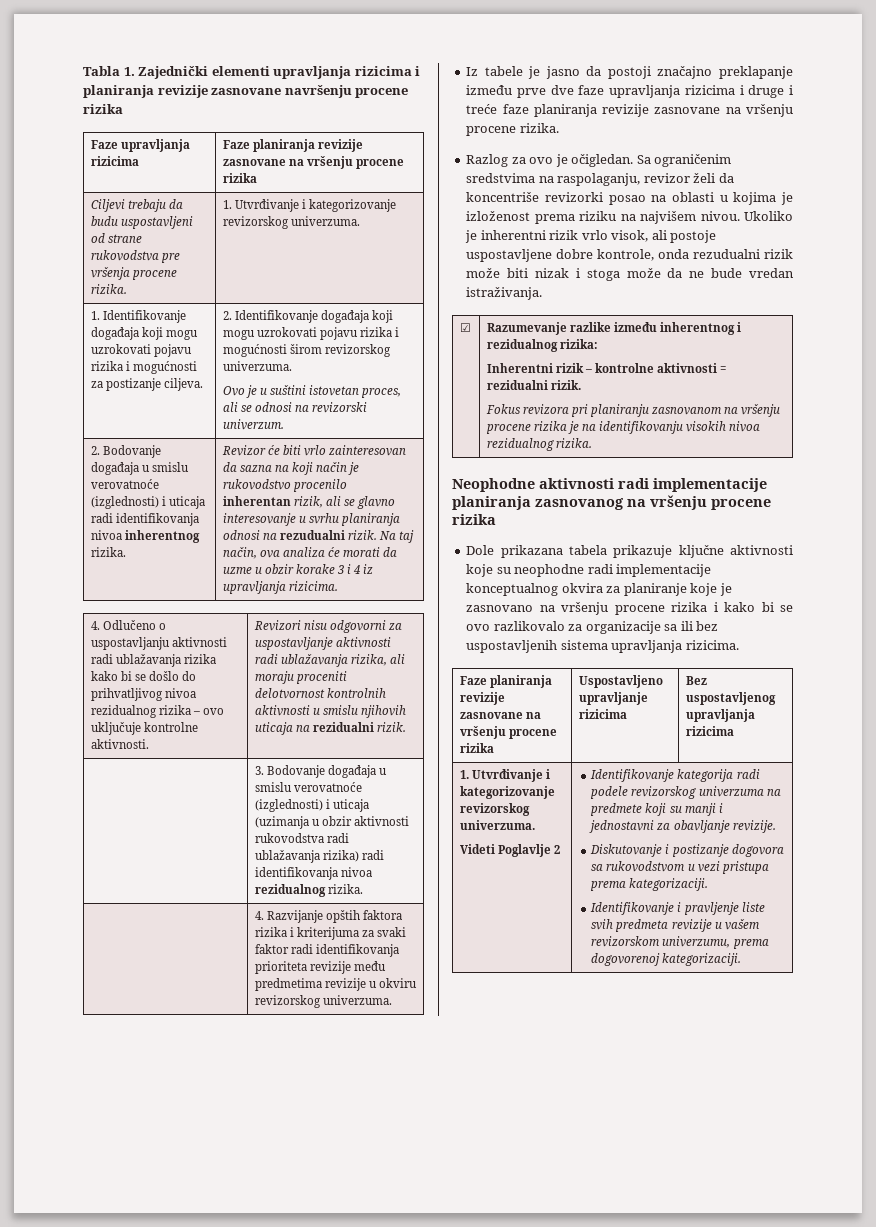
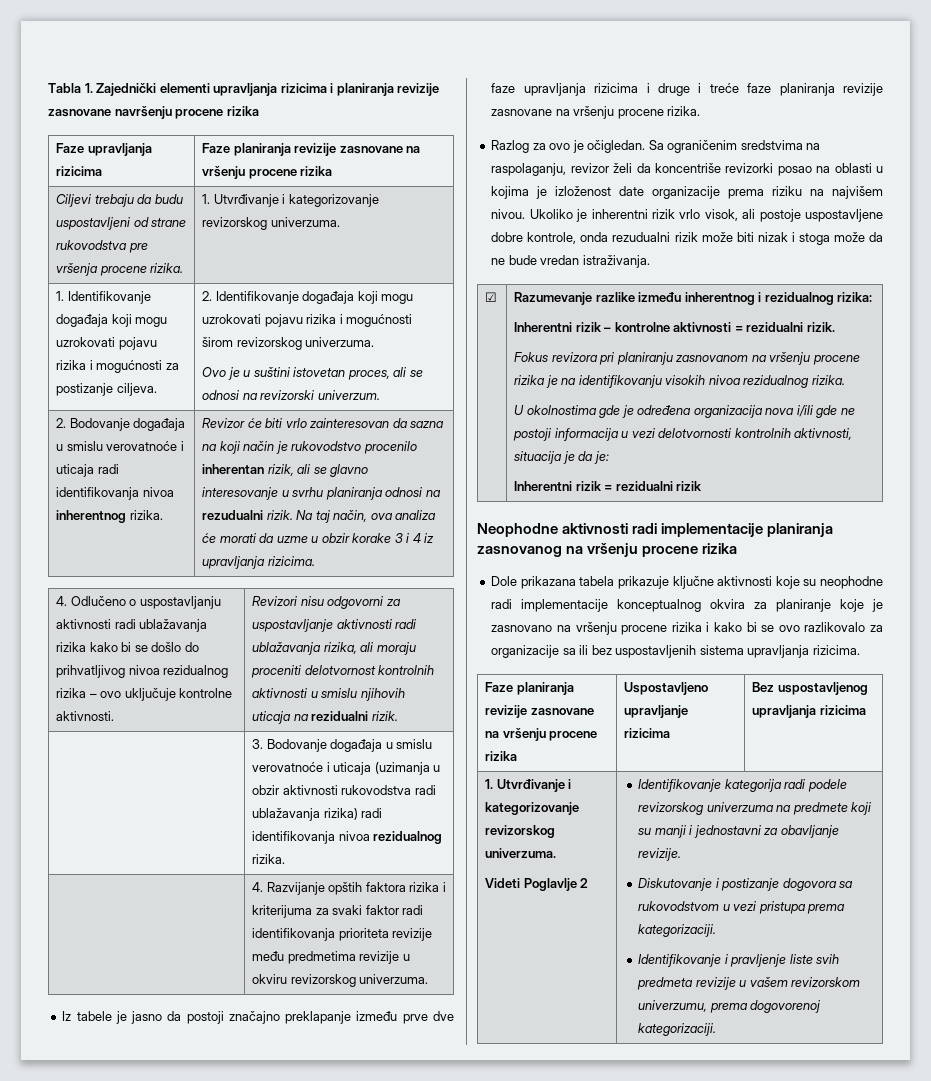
[90,496,159,509] (izglednosti) -> (178, 446) none
[254,799,323,812] (izglednosti) -> (324, 767) none
(531, 216) none -> [619,186,721,199] date organizacije
(592, 443) none -> [514,405,855,418] [513,428,853,441] [514,451,609,464] [514,481,703,491] // U okolnostima gde je određena organizacija nova i/ili gde ne postoji informacija u vezi delotvornosti kontrolnih aktivnosti, situacija je da je: // Inherentni rizik = rezidualni rizik

